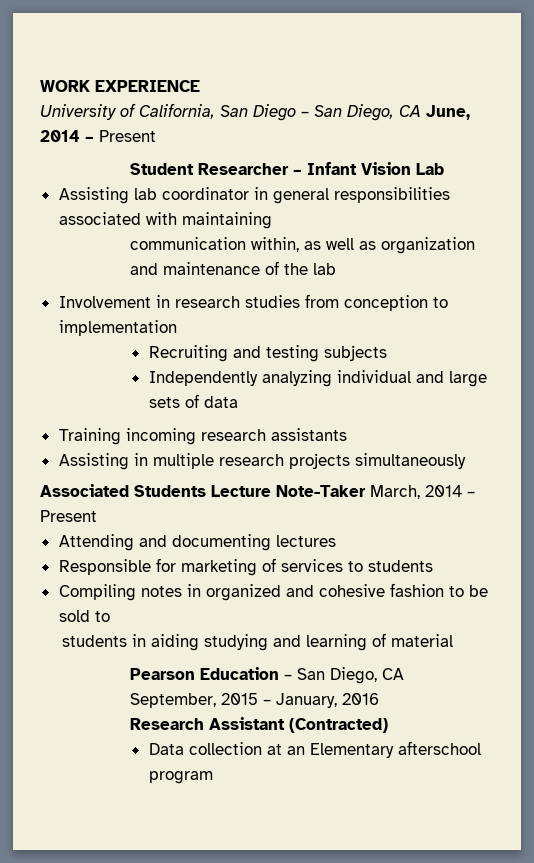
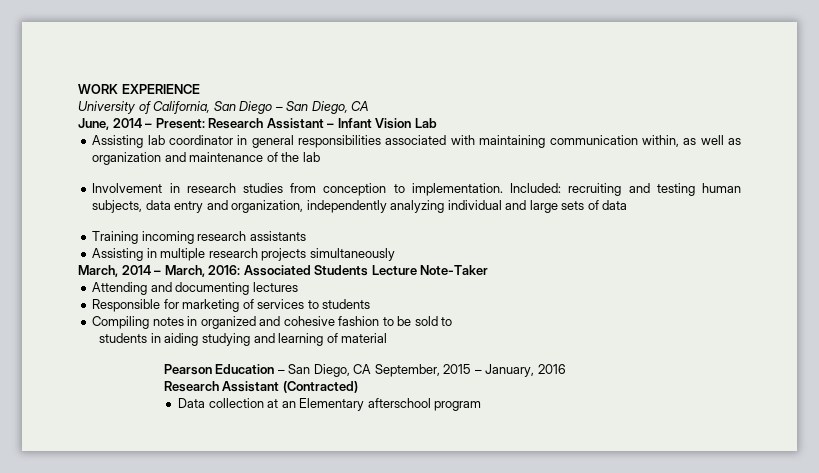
(421, 111) none -> (370, 106) //
[99,130,156,142] [129,163,289,175] Present // Student Researcher -> [155,118,324,129] Present: Research Assistant
(272, 220) // -> (546, 141) none
[58,320,177,336] [148,345,387,362] [148,371,258,386] implementation // Recruiting and testing subjects // Independently -> [411,183,742,196] [92,200,387,213] implementation. Included: recruiting and testing human subjects, data entry and organization, independently
(466, 461) none -> [78,265,241,277] March, 2014 – March, 2016:
[370,485,475,499] [40,510,97,522] March, 2014 – Present -> (489, 270) none

